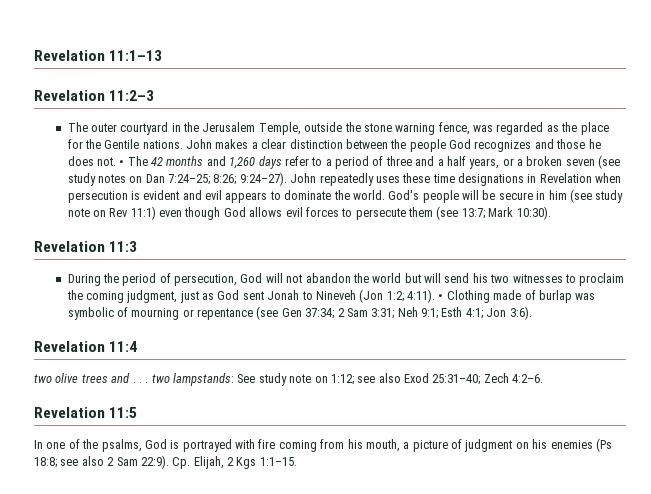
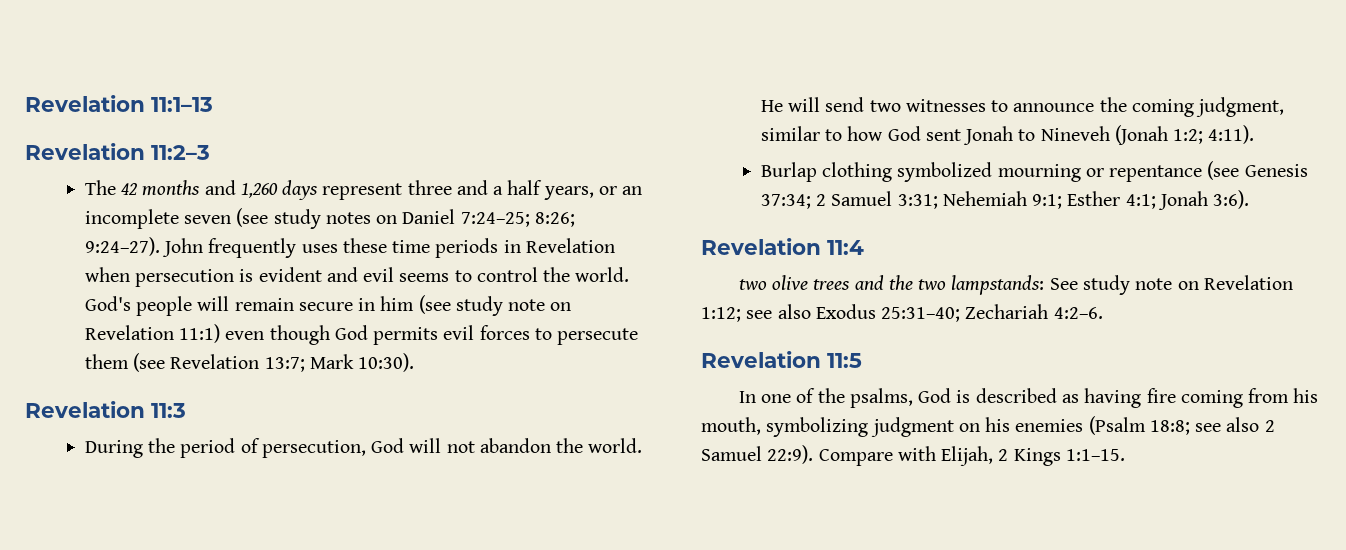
[90,122,609,135] [67,139,601,152] [67,156,148,166] outer courtyard in the Jerusalem Temple, outside the stone warning fence, was regarded as the place for the Gentile nations. John makes a clear distinction between the people God recognizes and those he does not. • The -> (116, 187) none
[284,156,384,169] refer to a period of -> [322,183,403,200] represent
[517,156,563,166] a broken -> [622,186,643,195] [84,209,179,229] an incomplete
[145,174,165,183] Dan -> [402,209,456,224] Daniel
[319,173,374,186] repeatedly -> [208,238,297,258] frequently
[458,173,525,186] designations -> [435,238,499,258] periods
[225,190,332,203] appears to dominate -> [399,267,538,282] seems to control
[482,190,496,200] be -> [234,298,294,311] remain
[109,208,129,217] Rev -> [84,325,174,340] Revelation
[249,207,283,217] allows -> [373,327,439,345] permits
(459, 213) none -> [170,354,260,369] Revelation
[372,273,421,283] world but -> [588,438,643,453] [760,100,783,112] world. He
[472,273,488,283] his -> (865, 104) none
[579,273,625,286] proclaim -> [1013,103,1095,112] announce
[179,291,215,303] just as -> [760,126,884,141] similar to how
[359,289,384,303] (Jon -> [1114,125,1168,145] (Jonah
[438,290,596,303] [67,307,128,320] • Clothing made of burlap was symbolic of -> [760,162,993,182] // Burlap clothing symbolized
[281,308,302,317] Gen -> [1244,164,1308,177] Genesis
[346,307,507,319] Sam 3:31; Neh 9:1; Esth 4:1; Jon -> [831,191,1208,210] Samuel 3:31; Nehemiah 9:1; Esther 4:1; Jonah
[132,382,149,383] . . . -> [888,275,913,290] the
(328, 379) none -> [1203,275,1293,290] Revelation
[404,373,509,385] Exod 25:31–40; Zech -> [815,304,1049,322] Exodus 25:31–40; Zechariah
[182,439,255,452] portrayed with -> [975,388,1142,408] described as having
[403,439,462,452] a picture of -> [766,417,869,437] symbolizing
[595,438,612,452] (Ps -> [1088,416,1146,435] (Psalm
[116,455,191,469] Sam 22:9). Cp. -> [701,445,936,466] Samuel 22:9). Compare with
[236,457,257,469] Kgs -> [1013,448,1061,466] Kings

